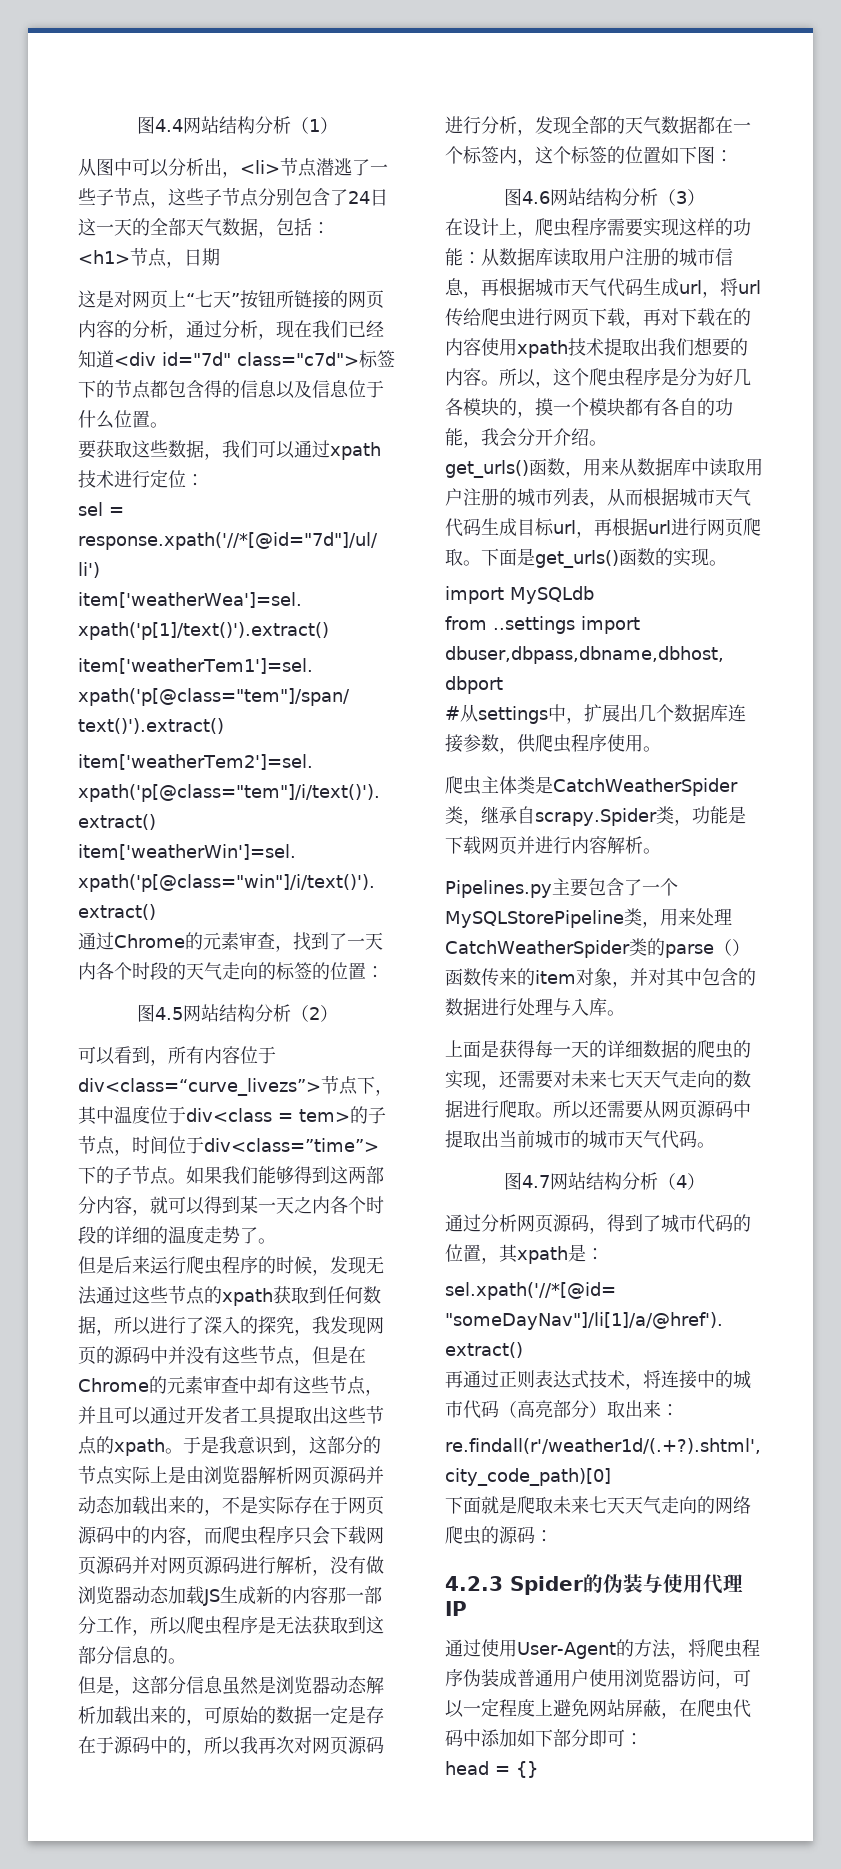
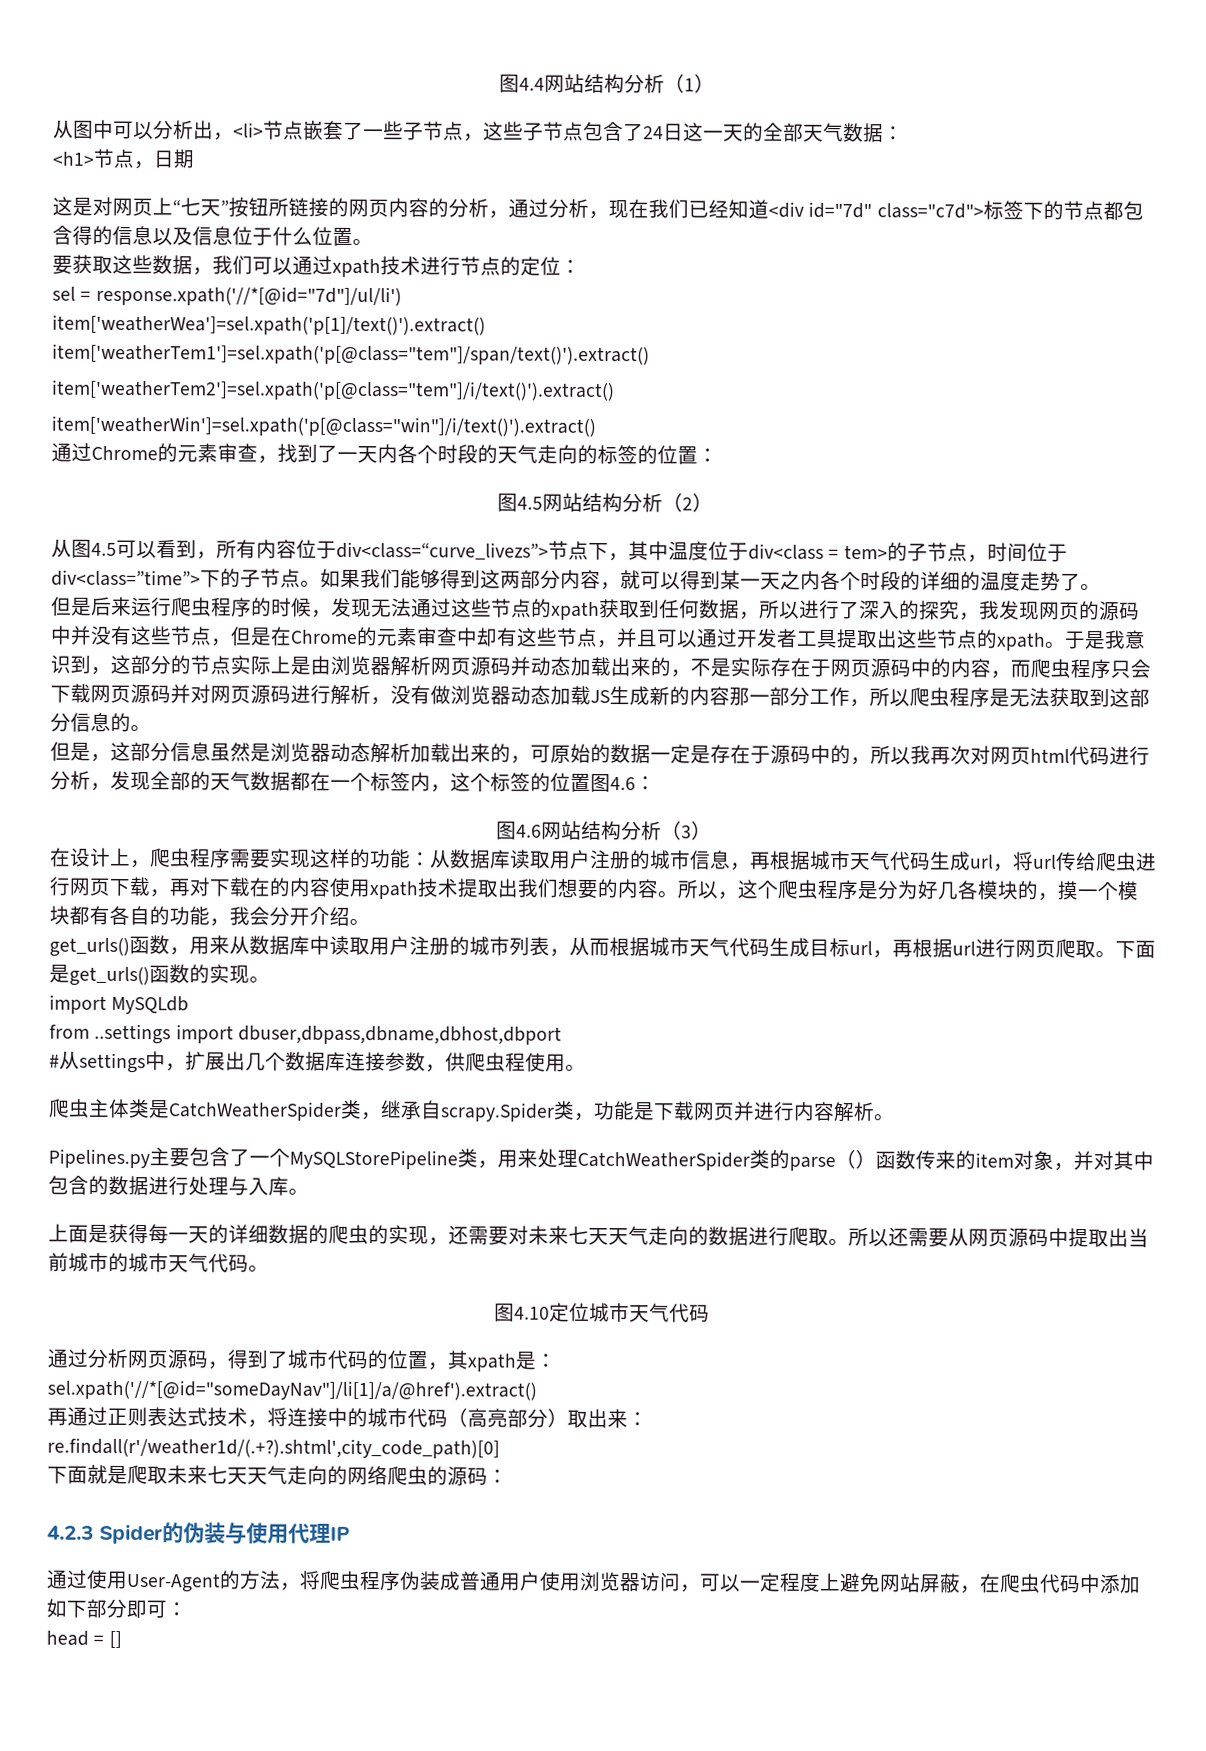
[316,158,352,176] 潜逃 -> [303,120,344,140] 嵌套
[258,188,294,206] 分别 -> (584, 131) none
[258,218,312,238] ，包括 -> (884, 133) none
(150, 479) none -> [460,256,521,276] 节点的
(338, 1013) none -> [51,539,117,558] 从图4.5
[348,1736,367,1754] 源 -> [1030,745,1090,766] html代
[661,146,715,164] 如下图 -> [590,773,636,793] 图4.6
[589,734,607,752] 序 -> (526, 1062) none
[521,1172,705,1190] 4.7网站结构分析（4） -> [513,1302,710,1323] 4.10定位城市天气代码
[516,1761,538,1778] {} -> [108,1630,122,1648] []

